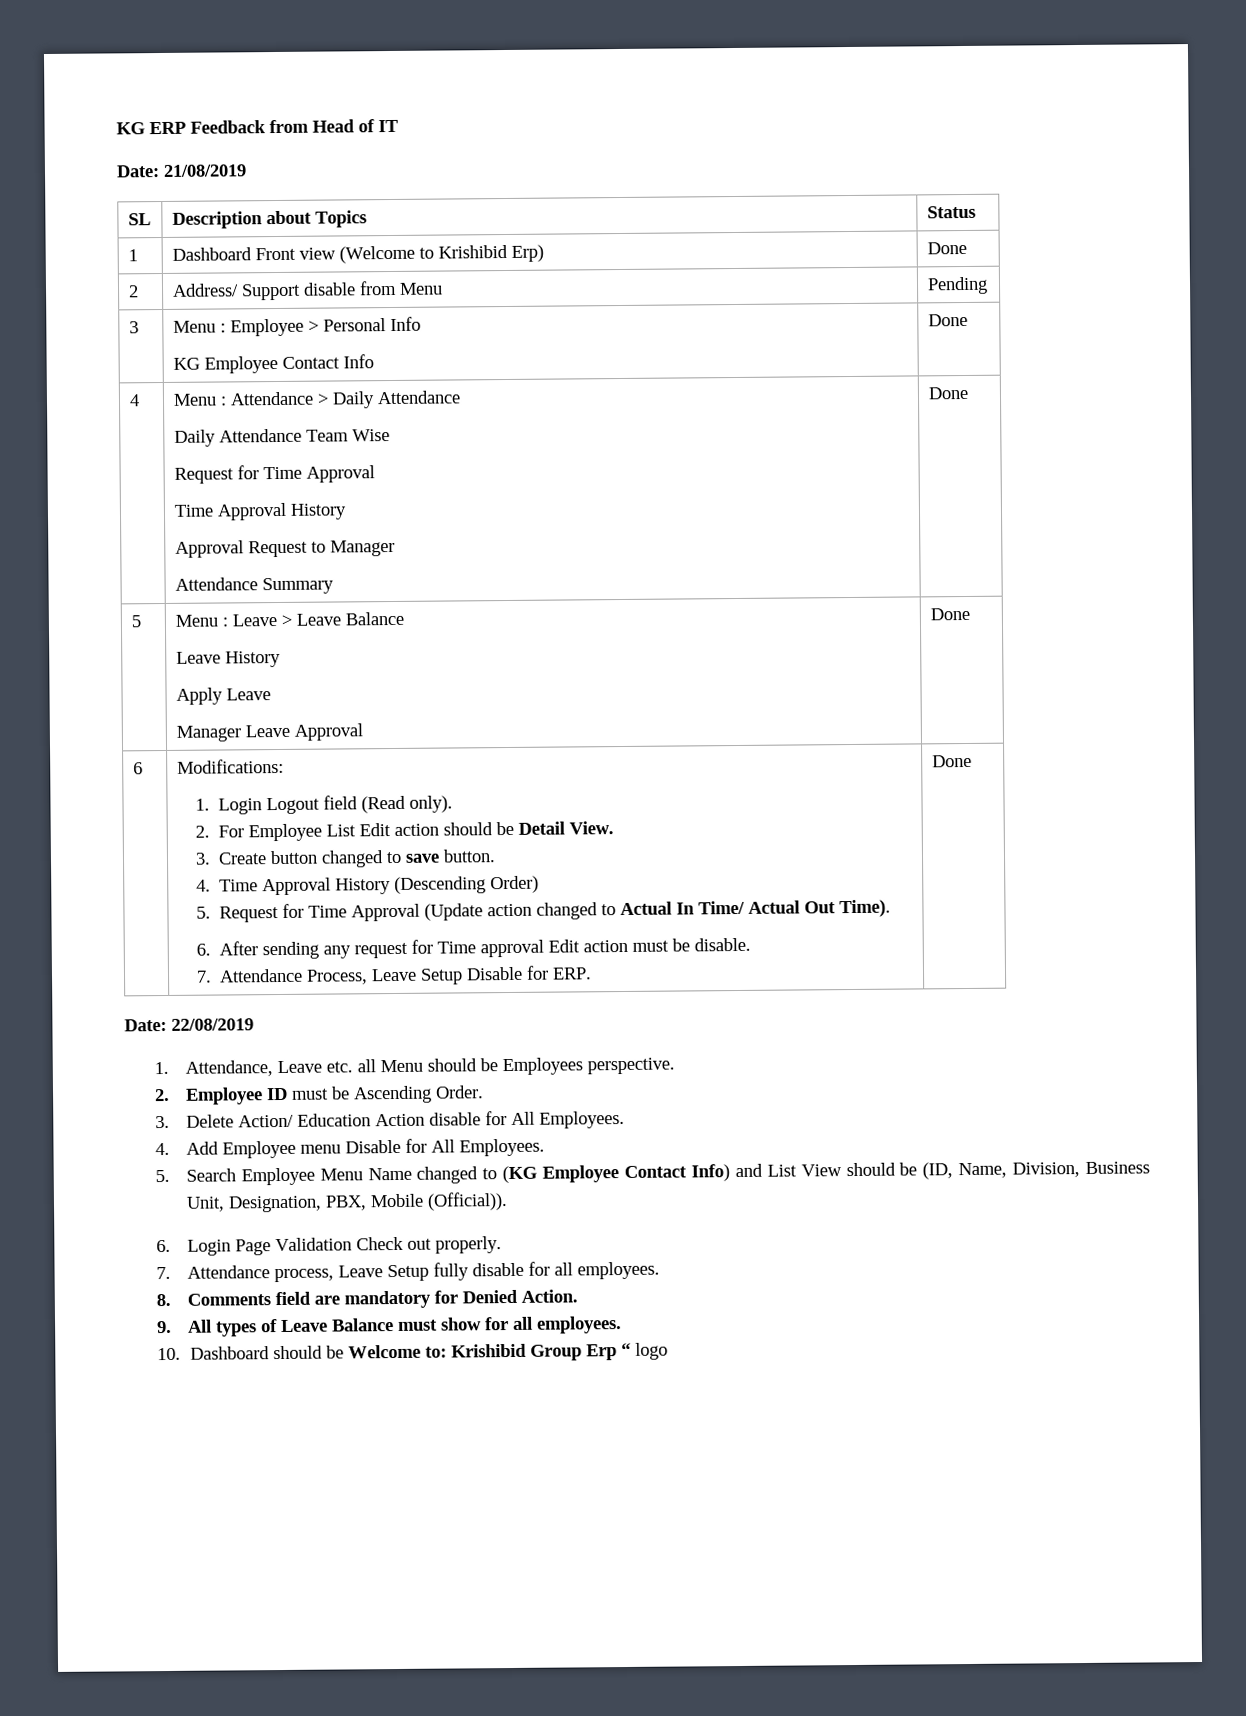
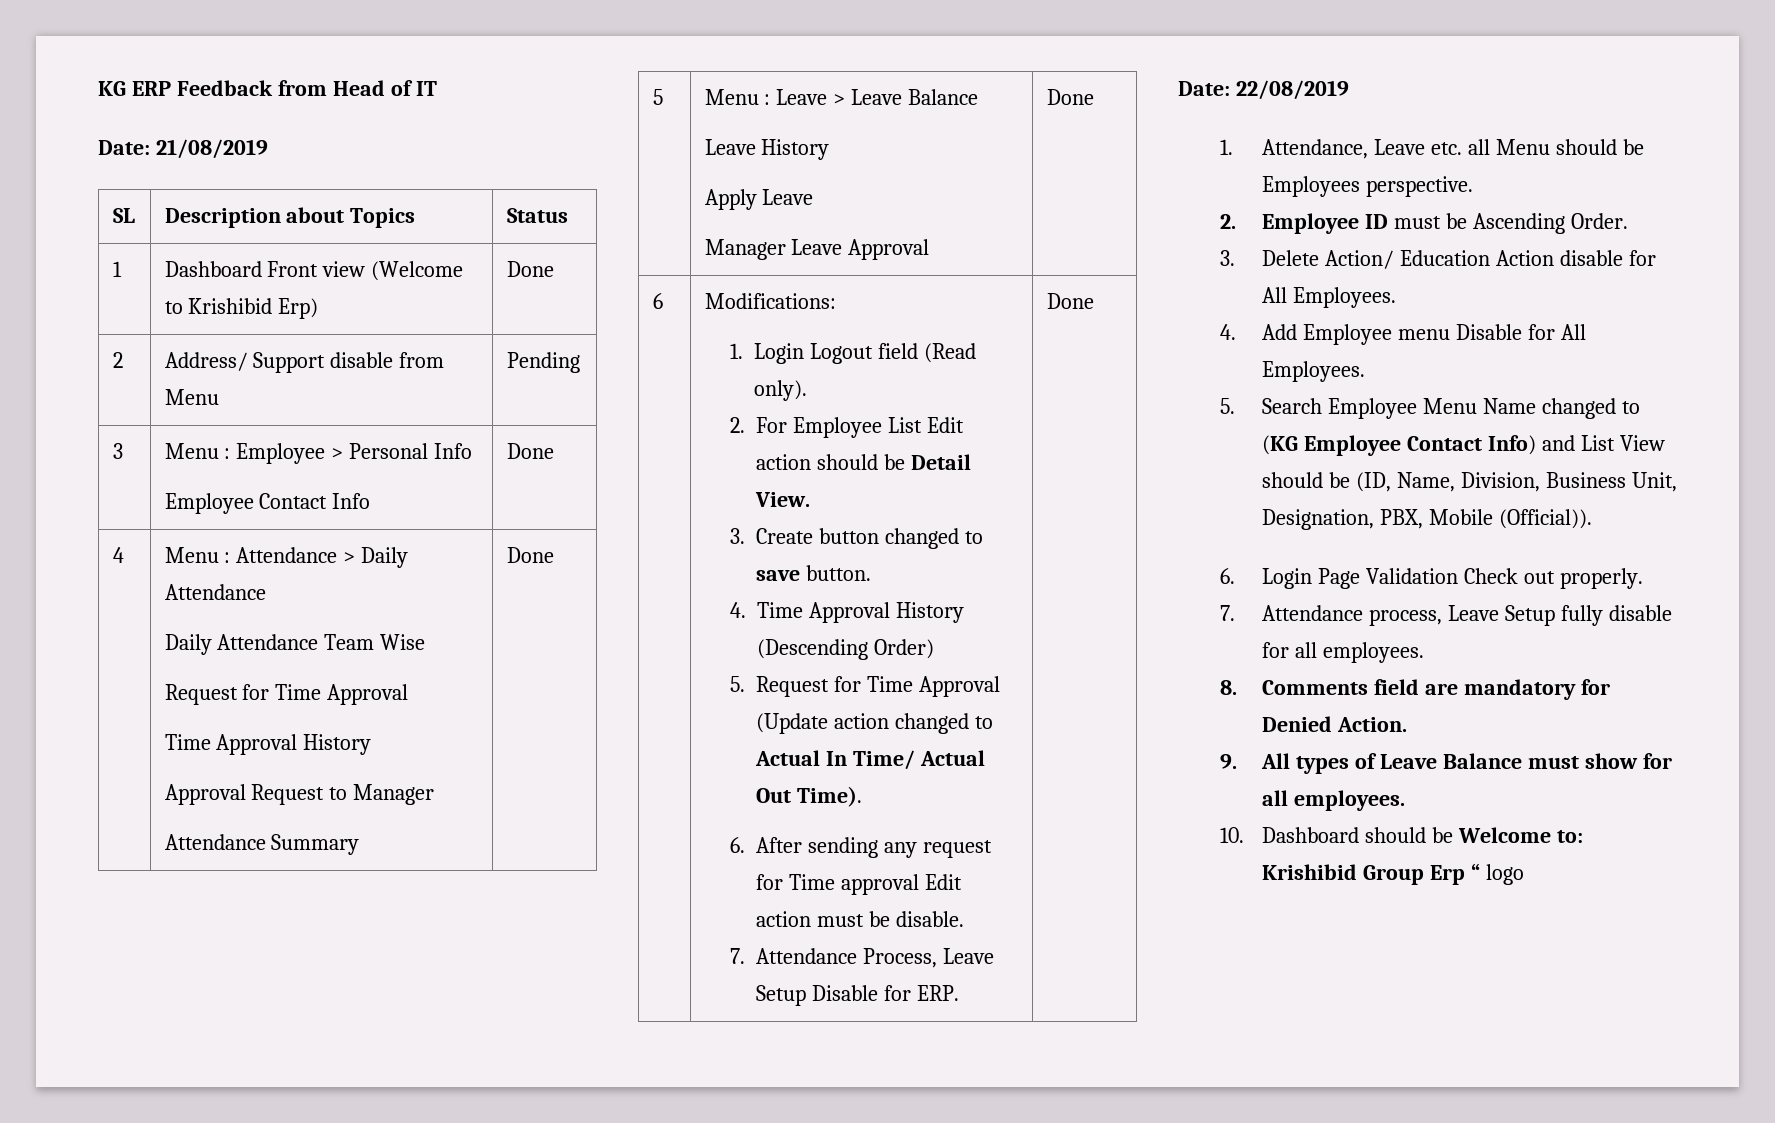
[172,357,200,370] KG -> (473, 451) none

